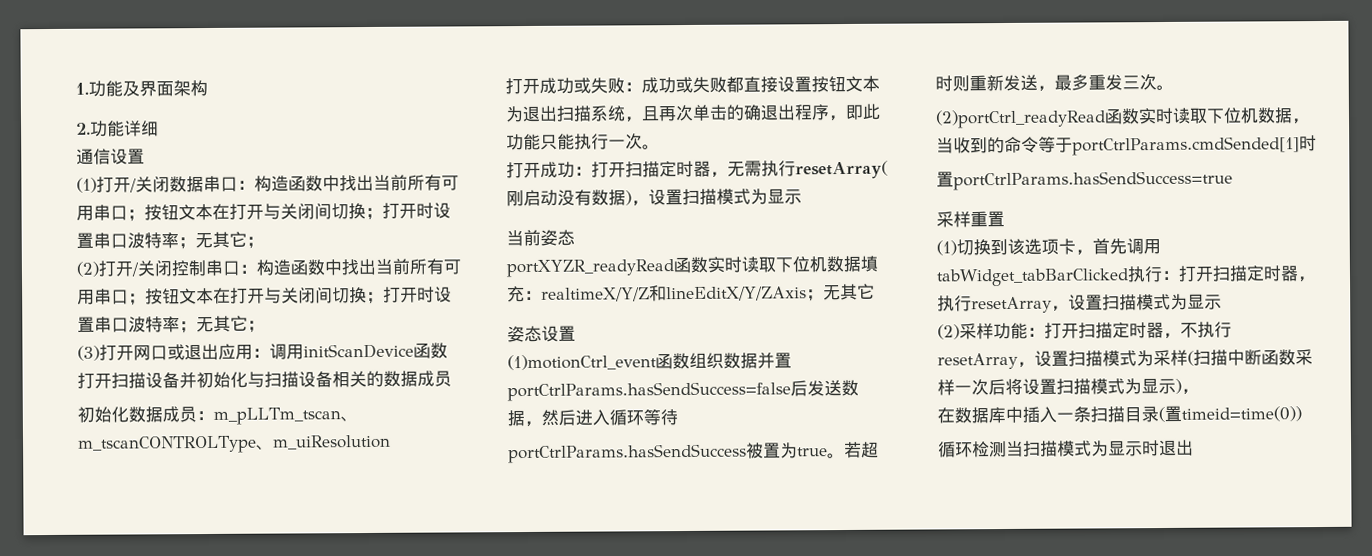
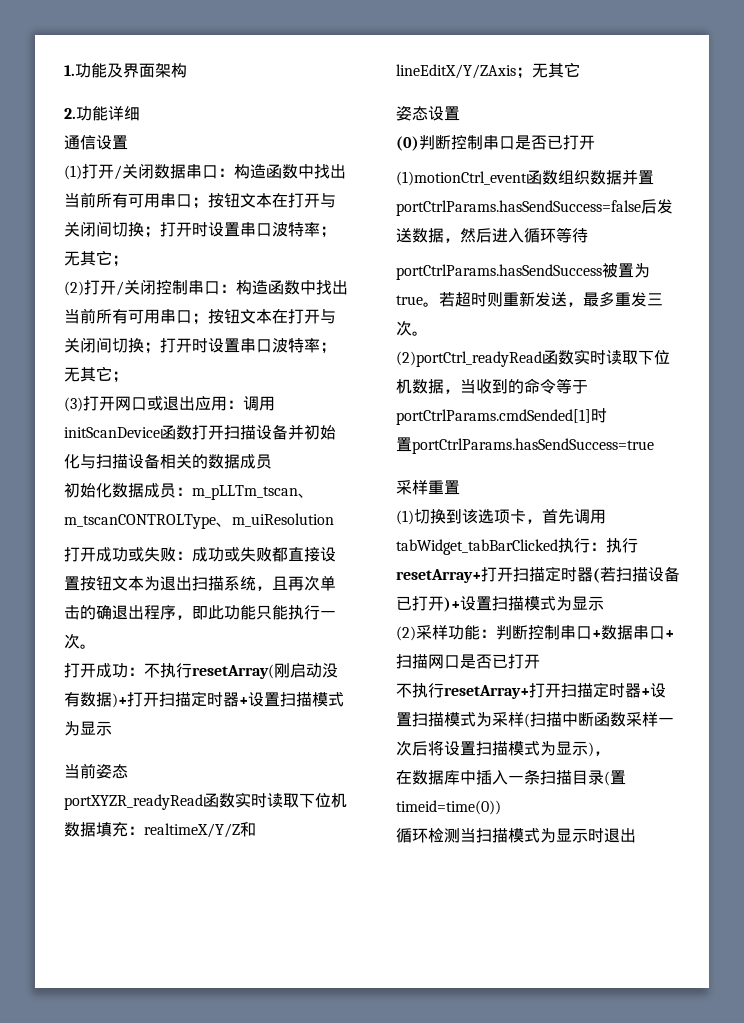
[591,160,762,178] 打开扫描定时器，无需 -> [144,663,160,678] 不
[625,190,649,207] )， -> [112,691,248,708] )+打开扫描定时器+
(576, 333) none -> [396,135,595,151] // (0)判断控制串口是否已打开
[1178,265,1316,283] [937,295,1069,314] 打开扫描定时器，执行resetArray， -> [606,538,638,553] [396,566,680,583] [396,596,460,612] 执行resetArray+打开扫描定时器(若扫描设备已打开)+
[1044,321,1232,340] [937,352,1035,370] 打开扫描定时器，不执行resetArray， -> [496,625,674,640] [396,654,540,669] [396,682,650,699] 判断控制串口+数据串口+扫描网口是否已打开 // 不执行resetArray+打开扫描定时器+

